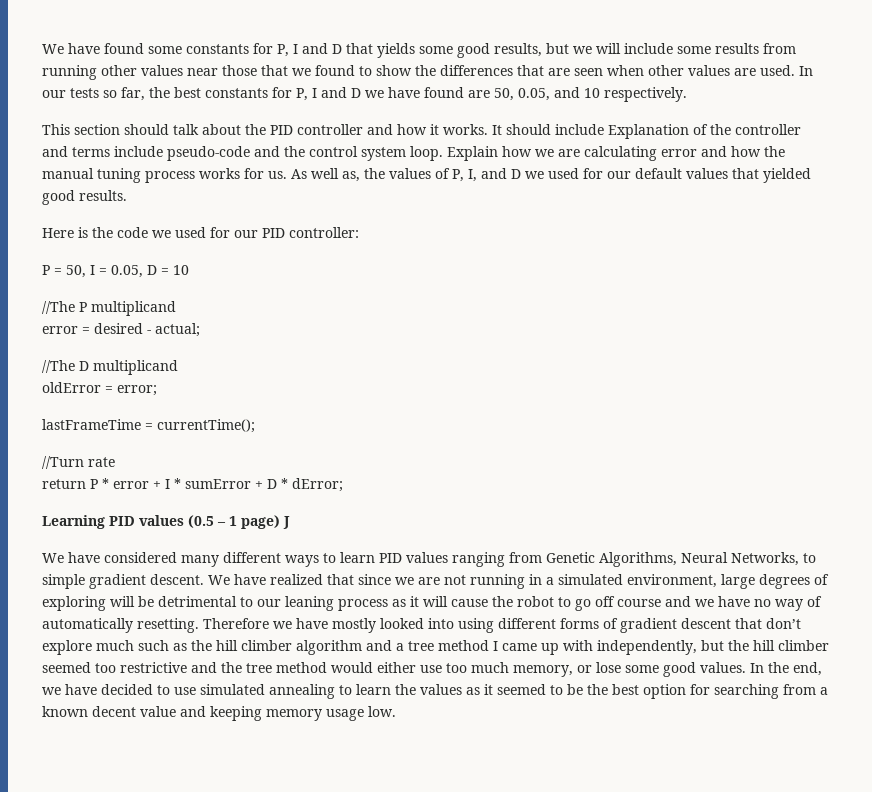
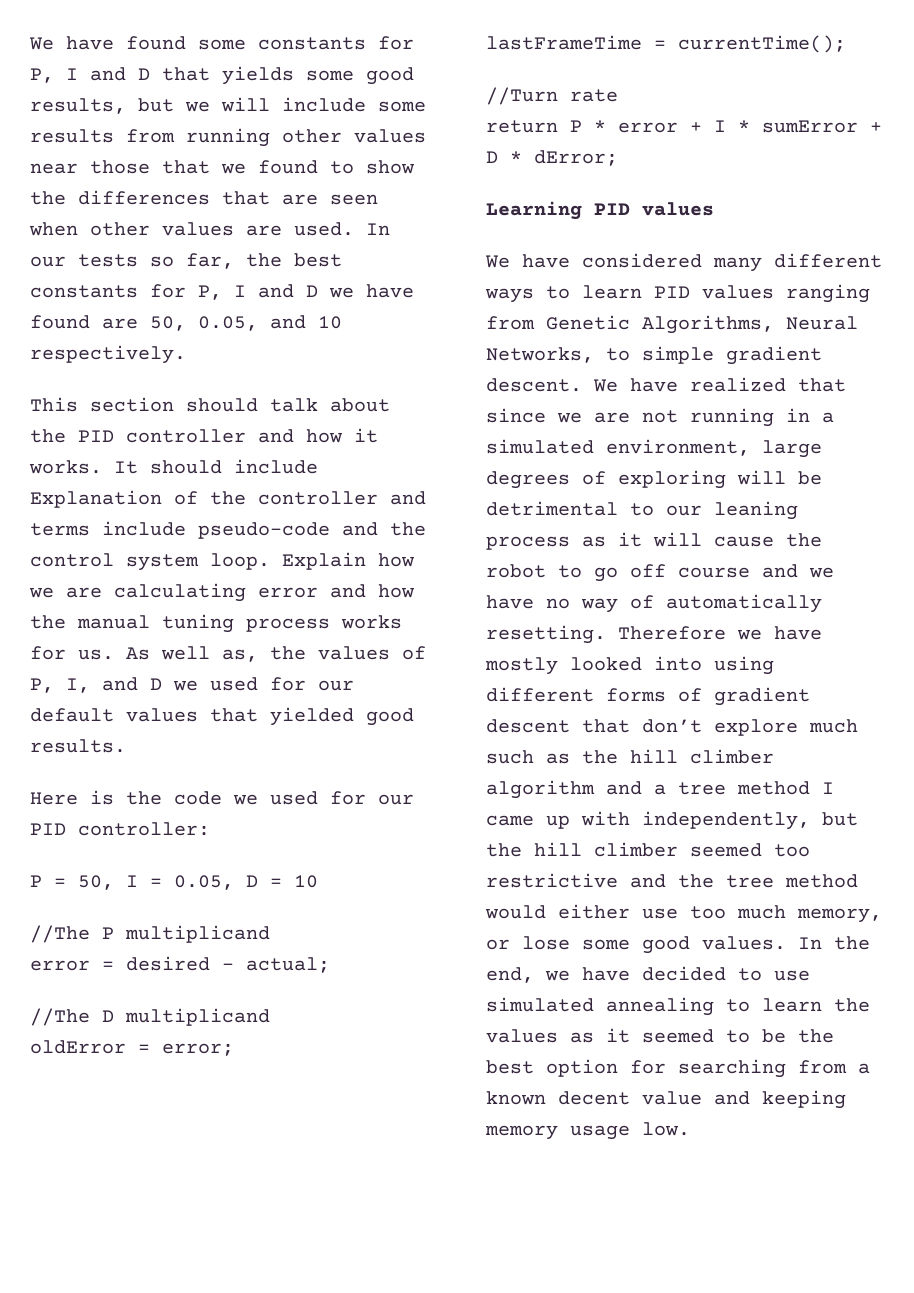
[188,515,290,529] (0.5 – 1 page) J -> (714, 209) none

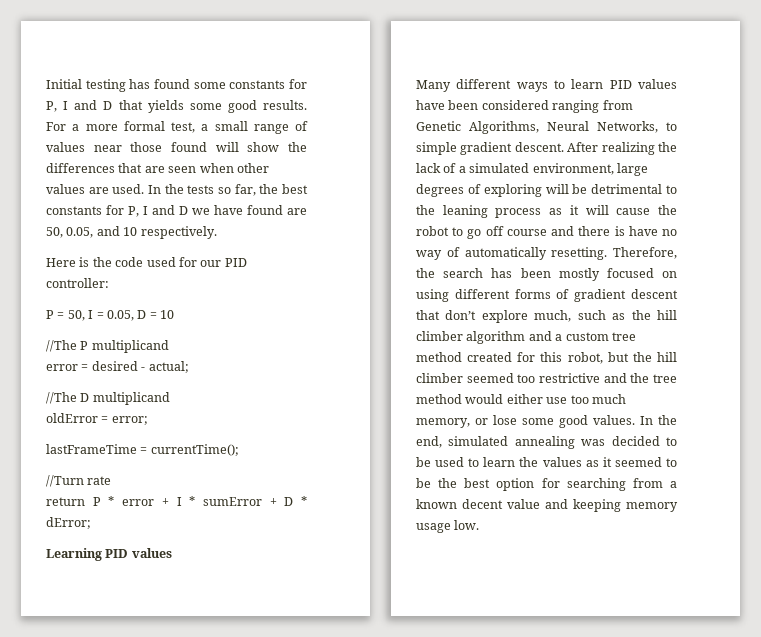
[29,36,114,50] We have -> [46,79,151,92] Initial testing has
[30,97,426,114] [30,128,426,147] [30,160,354,174] results, but we will include some results from running other values near those that we found to -> [263,100,307,110] [46,121,308,134] [46,142,239,152] results. For a more formal test, a small range of values near those found will
[30,256,66,267] our -> [164,184,184,194] the
[30,397,390,412] [30,428,378,443] [29,459,318,474] [30,490,426,508] [30,521,426,539] [30,552,415,571] [29,583,415,602] [30,614,402,633] [30,646,426,662] [30,677,354,693] [30,707,414,726] [30,739,126,753] // This section should talk about the PID controller and how it works. It should include Explanation of the controller and terms include pseudo-code and the control system loop. Explain how we are calculating error and how the manual tuning process works for us. As well as, the values of P, I, and D we used for our default values that yielded good results. -> (217, 232) none
[233,794,258,805] we -> (144, 262) none
[485,253,762,272] We have considered many -> [416,80,451,92] Many
(774, 292) none -> [416,100,549,110] have been considered
[593,377,846,392] [486,408,810,427] We have realized that since we are not running in -> [567,142,677,155] [416,163,457,173] After realizing the lack of
[666,505,702,516] our -> [416,205,435,215] the
[809,567,834,578] we -> [578,226,625,236] there is
[618,626,822,640] [485,656,702,675] Therefore we have mostly looked into -> [613,247,677,259] [416,268,677,281] Therefore, the search has been mostly focused on
[809,719,858,733] much -> [534,310,572,322] much,
[678,781,834,795] [486,811,810,830] tree method I came up with independently, -> [565,332,636,341] [416,352,603,364] custom tree method created for this robot,
[545,966,810,981] [486,997,714,1016] we have decided to use simulated annealing -> [448,436,677,449] [416,457,465,467] simulated annealing was decided to be used

